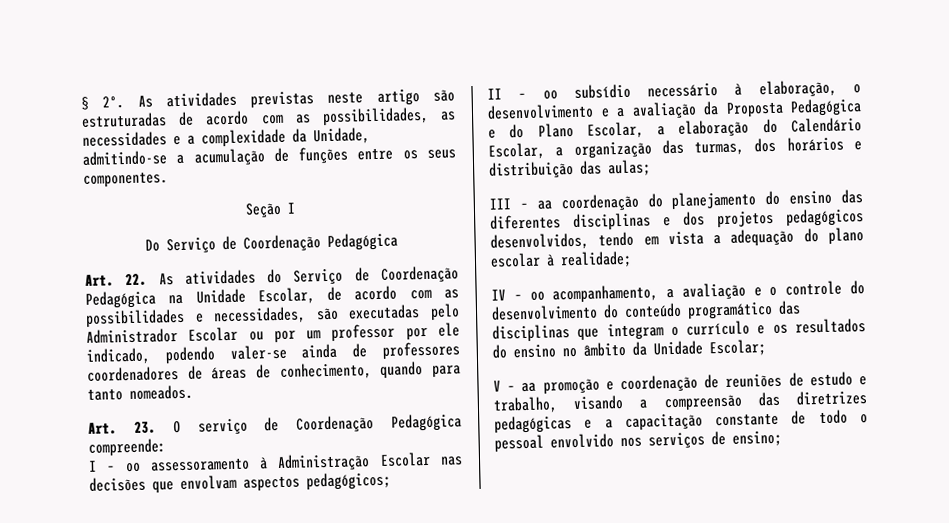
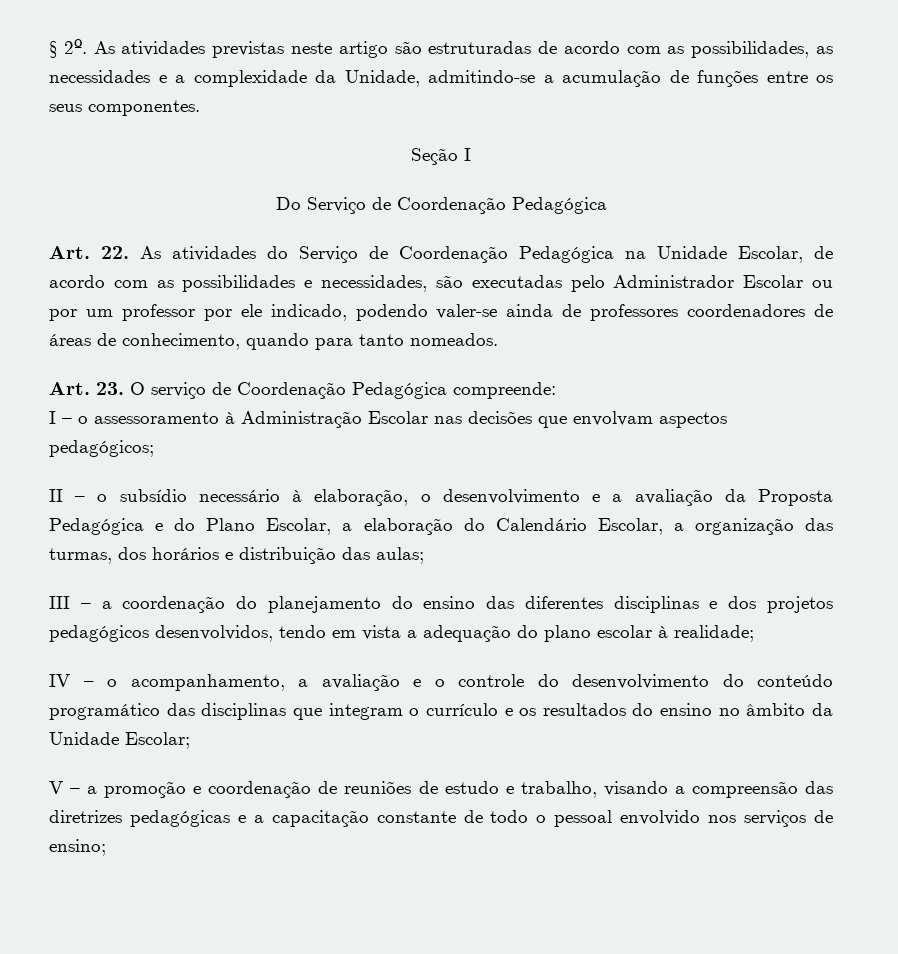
[125,462,141,473] oo -> [78,416,88,424] o
[542,90,558,100] oo -> [97,494,108,502] o
[536,200,552,210] aa -> [101,601,112,609] a
[529,291,545,301] oo -> [107,679,117,687] o
[521,382,537,393] aa -> [87,786,98,794] a

